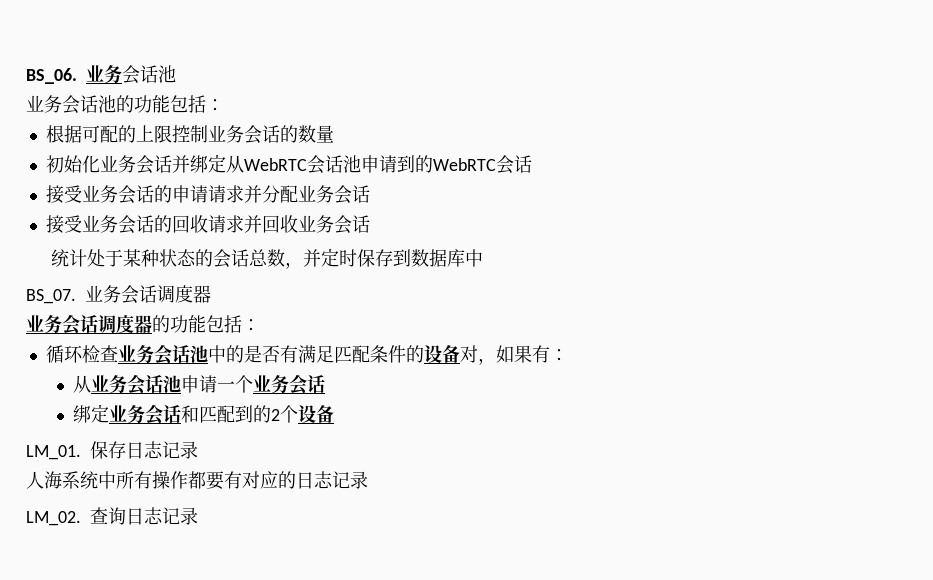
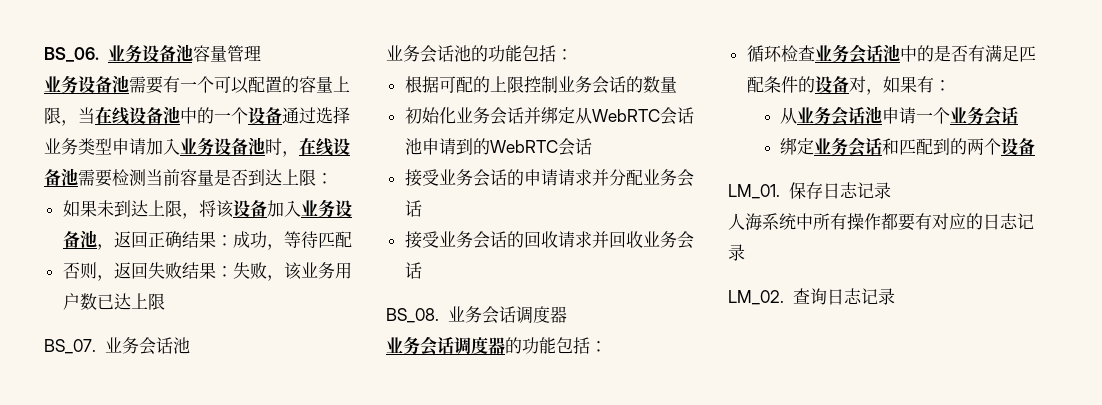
(122, 74) none -> [141,44,261,62] [44,75,350,94] [44,106,350,126] [44,137,350,157] [44,168,333,187] [62,199,352,219] [62,230,352,250] [62,262,352,281] [62,293,165,310] [44,337,139,354] 设备池容量管理 // 业务设备池需要有一个可以配置的容量上限，当在线设备池中的一个设备通过选择业务类型申请加入业务设备池时，在线设备池需要检测当前容量是否到达上限： // 如果未到达上限，将该设备加入业务设备池，返回正确结果：成功，等待匹配 // 否则，返回失败结果：失败，该业务用户数已达上限 // BS_07.业务
[51,248,484,269] [26,289,76,304] 统计处于某种状态的会话总数，并定时保存到数据库中 // BS_07. -> [386,308,439,323] BS_08.
[271,409,281,421] 2 -> [967,138,985,155] 两

